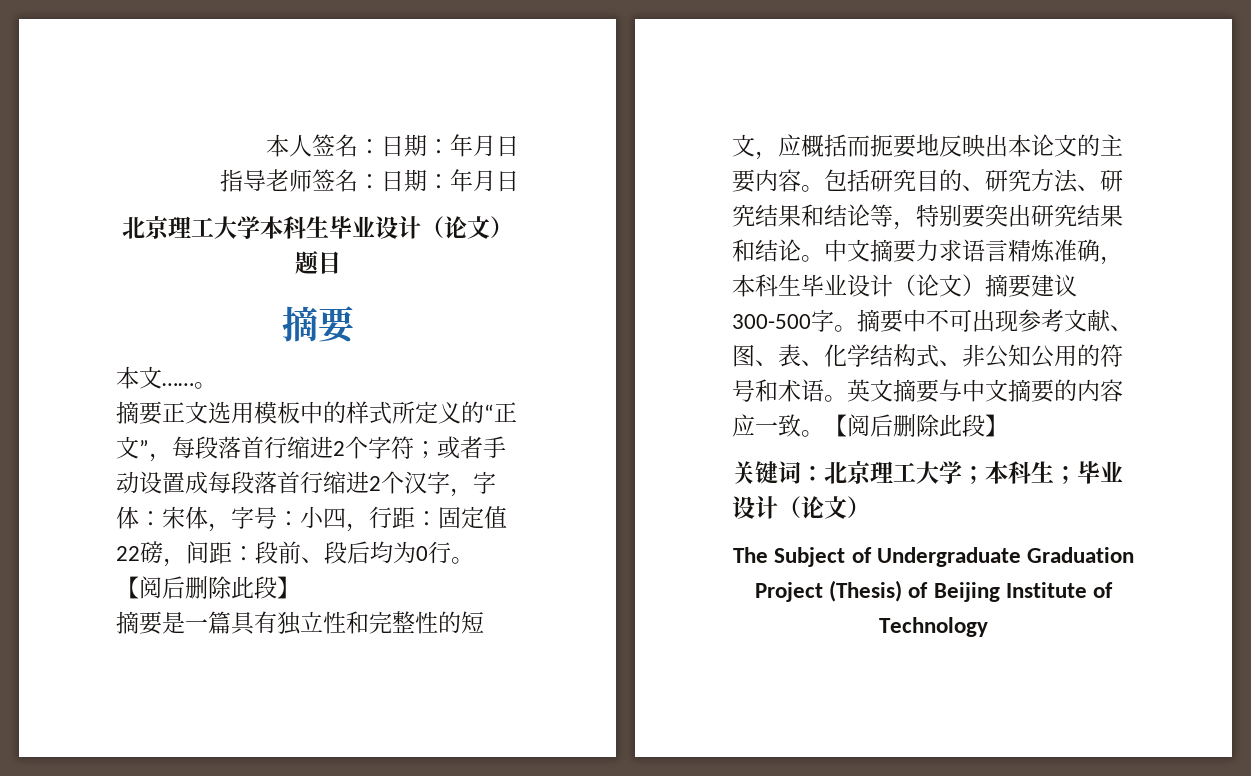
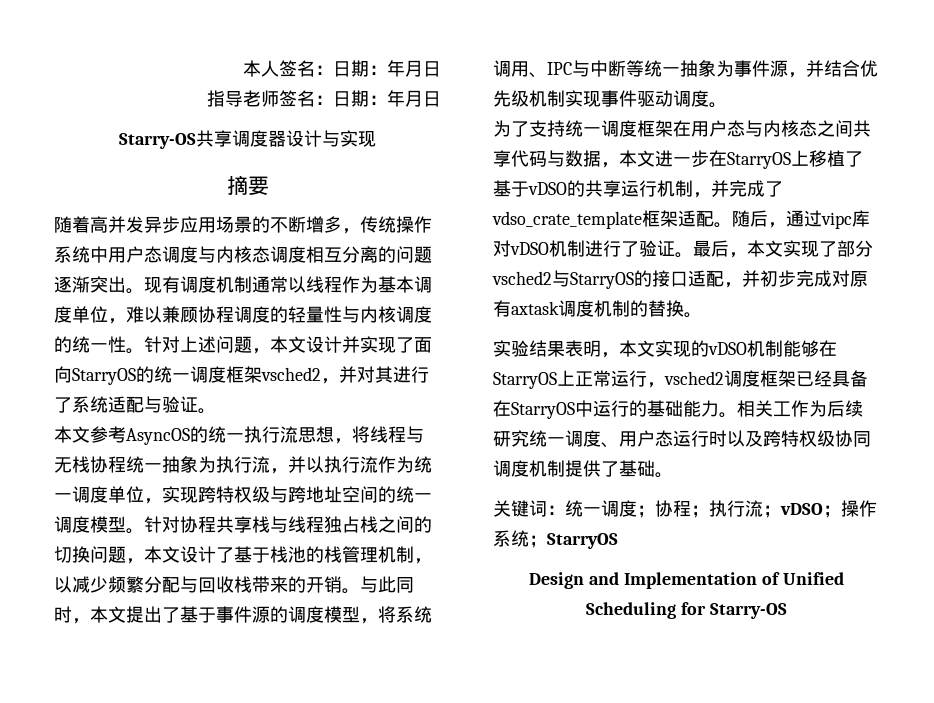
[122,216,513,239] [294,250,341,274] [281,306,355,344] [116,366,217,389] [116,401,517,425] [116,436,506,462] [116,471,496,497] [116,506,507,532] [116,541,474,567] [116,576,300,599] [116,611,484,635] [732,134,1123,160] [732,169,1123,193] [732,204,1123,230] [732,239,1123,265] [732,274,1077,298] [732,309,1133,333] [732,344,1123,368] [732,379,1123,403] [732,414,1008,437] [732,461,1123,484] [732,496,870,519] [733,547,1134,567] [754,580,1114,602] [879,617,988,637] 北京理工大学本科生毕业设计（论文）题目 // 摘要 // 本文……。 // 摘要正文选用模板中的样式所定义的“正文”，每段落首行缩进2个字符；或者手动设置成每段落首行缩进2个汉字，字体：宋体，字号：小四，行距：固定值22磅，间距：段前、段后均为0行。【阅后删除此段】 // 摘要是一篇具有独立性和完整性的短文，应概括而扼要地反映出本论文的主要内容。包括研究目的、研究方法、研究结果和结论等，特别要突出研究结果和结论。中文摘要力求语言精炼准确，本科生毕业设计（论文）摘要建议300-500字。摘要中不可出现参考文献、图、表、化学结构式、非公知公用的符号和术语。英文摘要与中文摘要的内容应一致。【阅后删除此段】 // 关键词：北京理工大学；本科生；毕业设计（论文） // The Subject of Undergraduate Graduation Project (Thesis) of Beijing Institute of Technology -> [119,130,376,149] [226,175,269,195] [54,216,432,234] [54,246,432,263] [54,276,432,294] [54,306,432,324] [54,336,432,354] [54,366,429,385] [54,396,216,414] [54,426,424,445] [54,456,432,474] [54,486,432,504] [54,516,432,534] [54,546,432,564] [54,576,414,594] [54,606,432,624] [493,60,878,78] [493,90,727,108] [493,120,871,137] [493,150,863,169] [493,180,783,198] [492,210,870,229] [493,240,873,258] [492,270,868,289] [493,300,702,318] [493,340,837,358] [493,370,868,389] [493,400,863,419] [493,430,871,448] [493,460,673,478] [493,500,877,518] [493,530,618,549] [529,572,844,589] [586,602,787,619] Starry-OS共享调度器设计与实现 // 摘要 // 随着高并发异步应用场景的不断增多，传统操作系统中用户态调度与内核态调度相互分离的问题逐渐突出。现有调度机制通常以线程作为基本调度单位，难以兼顾协程调度的轻量性与内核调度的统一性。针对上述问题，本文设计并实现了面向StarryOS的统一调度框架vsched2，并对其进行了系统适配与验证。 // 本文参考AsyncOS的统一执行流思想，将线程与无栈协程统一抽象为执行流，并以执行流作为统一调度单位，实现跨特权级与跨地址空间的统一调度模型。针对协程共享栈与线程独占栈之间的切换问题，本文设计了基于栈池的栈管理机制，以减少频繁分配与回收栈带来的开销。与此同时，本文提出了基于事件源的调度模型，将系统调用、IPC与中断等统一抽象为事件源，并结合优先级机制实现事件驱动调度。 // 为了支持统一调度框架在用户态与内核态之间共享代码与数据，本文进一步在StarryOS上移植了基于vDSO的共享运行机制，并完成了vdso_crate_template框架适配。随后，通过vipc库对vDSO机制进行了验证。最后，本文实现了部分vsched2与StarryOS的接口适配，并初步完成对原有axtask调度机制的替换。 // 实验结果表明，本文实现的vDSO机制能够在StarryOS上正常运行，vsched2调度框架已经具备在StarryOS中运行的基础能力。相关工作为后续研究统一调度、用户态运行时以及跨特权级协同调度机制提供了基础。 // 关键词：统一调度；协程；执行流；vDSO；操作系统；StarryOS // Design and Implementation of Unified Scheduling for Starry-OS

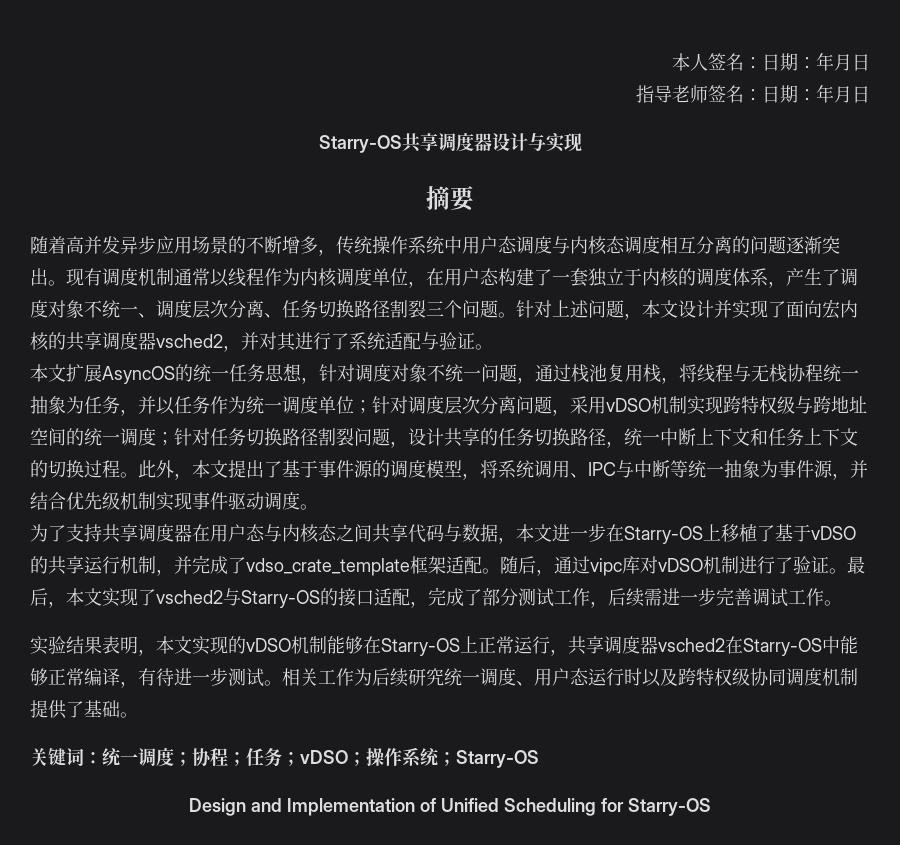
[378,276,432,293] [54,306,432,324] [54,336,126,353] 基本调度单位，难以兼顾协程调度的轻量性与内核调度的统一性 -> [300,268,858,288] [30,300,498,319] 内核调度单位，在用户态构建了一套独立于内核的调度体系，产生了调度对象不统一、调度层次分离、任务切换路径割裂三个问题
[72,366,262,385] StarryOS的统一调度框架 -> [822,300,858,319] [30,332,156,351] 宏内核的共享调度器
[90,426,126,443] 参考 -> [66,364,102,382] 扩展
[244,426,334,443] 执行流思想 -> [229,363,661,384] 任务思想，针对调度对象不统一问题，通过栈池复用栈
[216,456,432,474] [54,486,162,504] 执行流，并以执行流作为统一调度单位， -> [84,396,687,416] 任务，并以任务作为统一调度单位；针对调度层次分离问题，采用vDSO机制
[90,516,432,534] [54,546,432,564] [54,576,414,594] [54,606,72,623] 模型。针对协程共享栈与线程独占栈之间的切换问题，本文设计了基于栈池的栈管理机制，以减少频繁分配与回收栈带来的开销。与此同时 -> [156,428,858,448] [30,460,174,478] ；针对任务切换路径割裂问题，设计共享的任务切换路径，统一中断上下文和任务上下文的切换过程。此外
[565,120,673,137] 统一调度框架 -> [102,524,192,543] 共享调度器
[727,152,791,169] StarryOS -> [624,526,703,544] Starry-OS
[837,240,873,257] [492,270,868,289] [493,300,684,317] 部分vsched2与StarryOS的接口适配，并初步完成对原有axtask调度机制的替换 -> [156,587,824,608] vsched2与Starry-OS的接口适配，完成了部分测试工作，后续需进一步完善调试工作
[493,372,557,389] StarryOS -> [381,638,460,656] Starry-OS
[664,370,868,387] [493,400,719,419] vsched2调度框架已经具备在StarryOS中运行的基础能力 -> [568,636,858,656] [30,668,264,688] 共享调度器vsched2在Starry-OS中能够正常编译，有待进一步测试
[709,500,763,517] 执行流 -> [246,748,282,767] 任务
[547,533,618,549] StarryOS -> [456,750,539,768] Starry-OS

